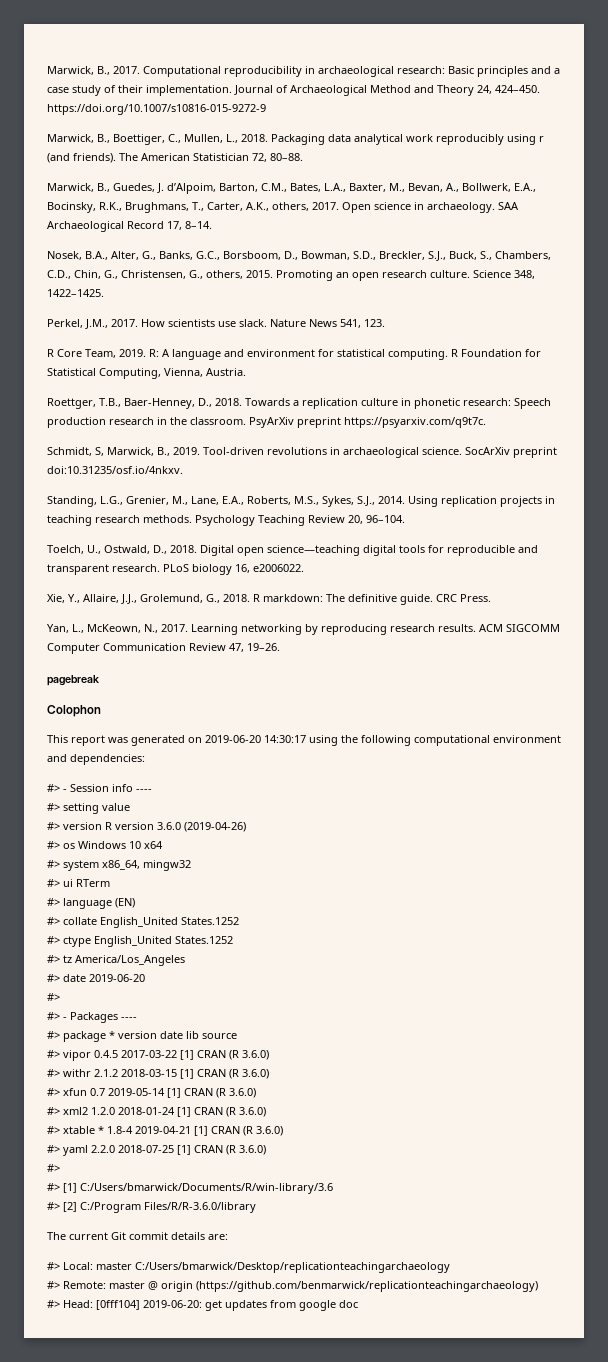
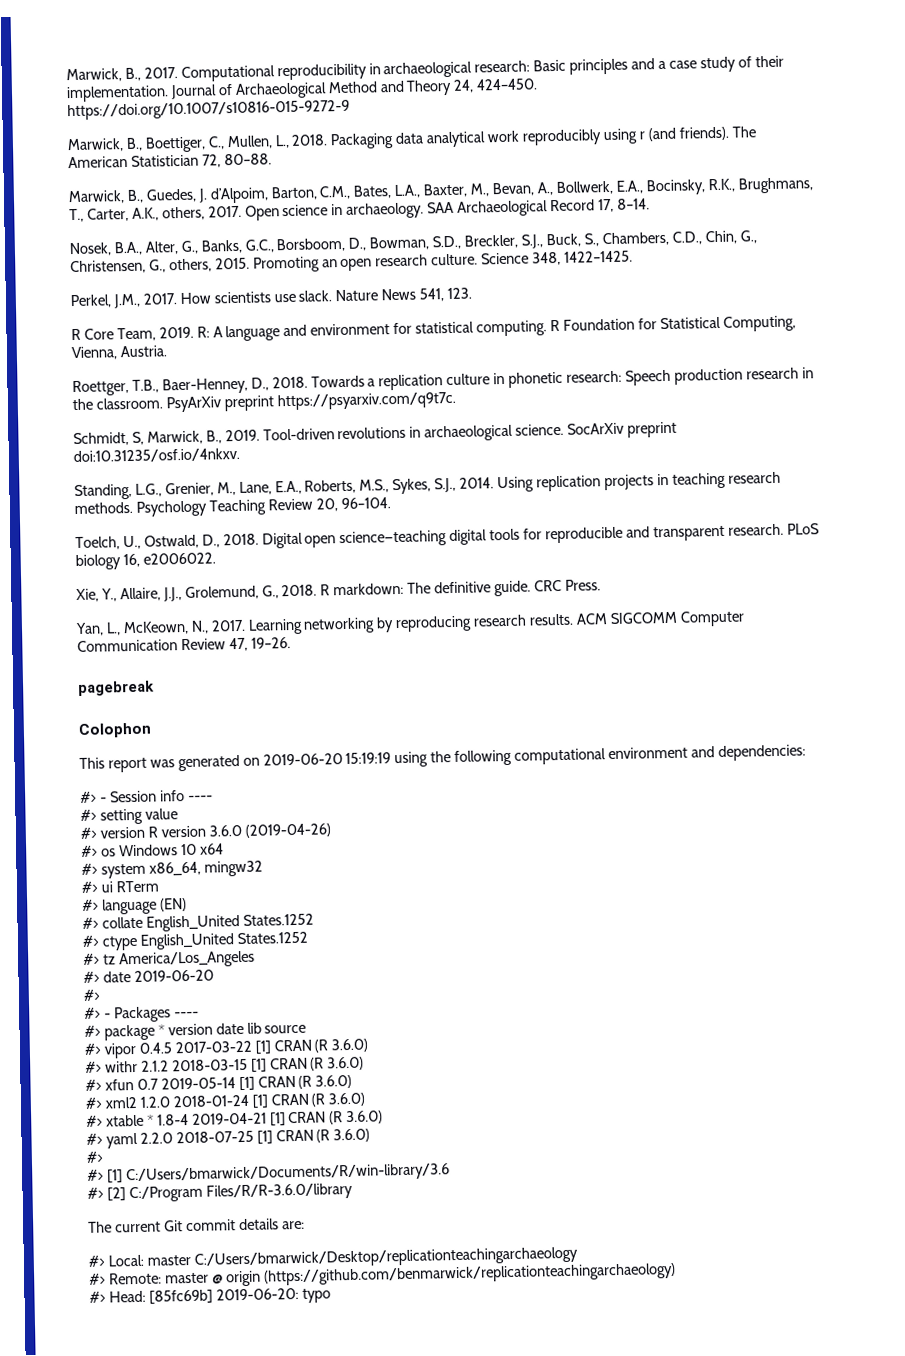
[264,735,306,743] 14:30:17 -> [345,752,392,765] 15:19:19
[96,1300,358,1311] [0fff104] 2019-06-20: get updates from google doc -> [148,1287,331,1304] [85fc69b] 2019-06-20: typo

